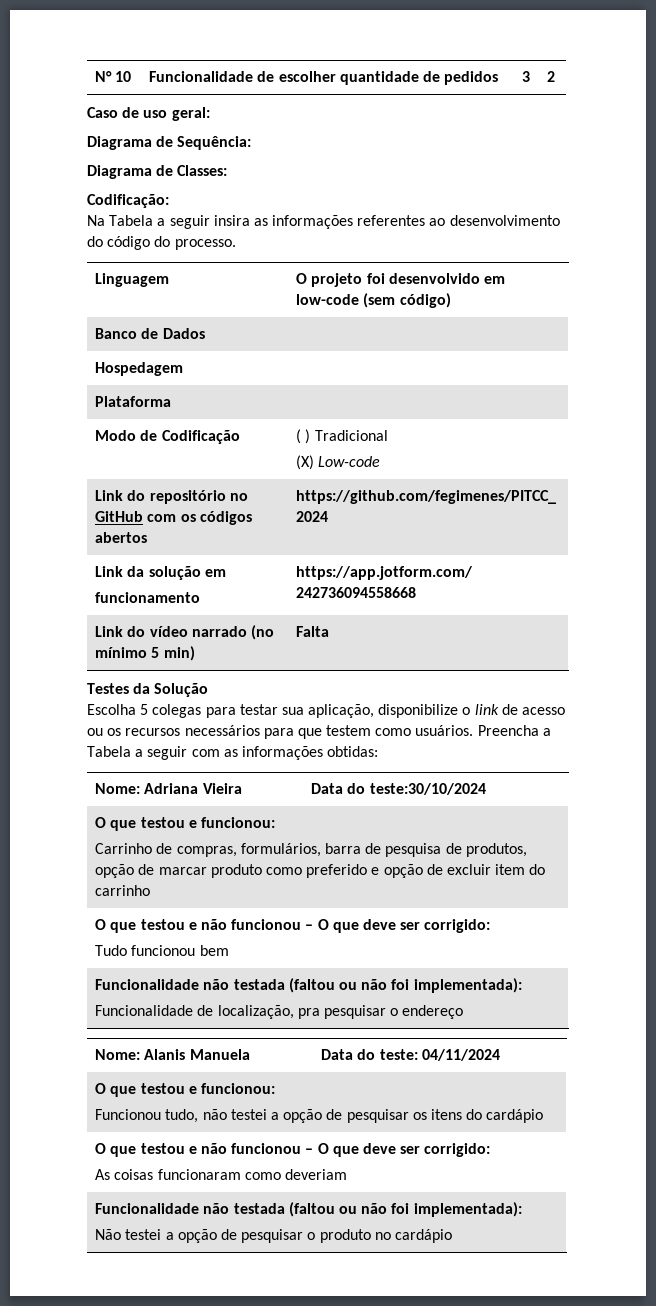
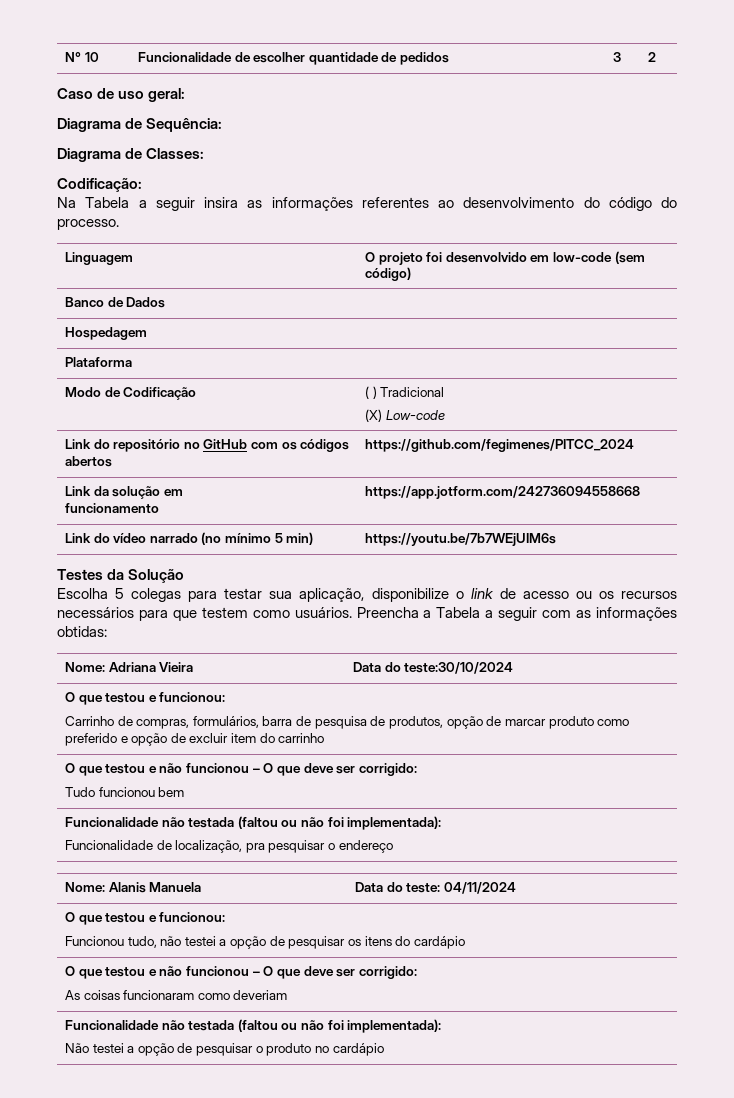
[296,626,330,637] Falta -> [364,533,556,546] https://youtu.be/7b7WEjUIM6s

